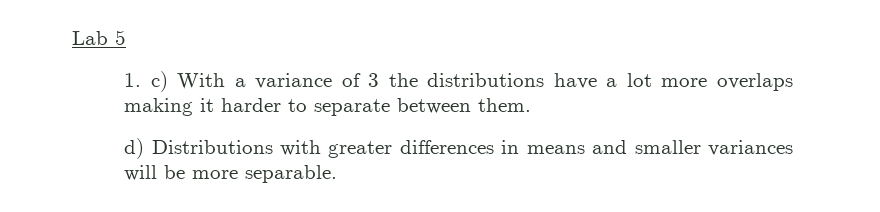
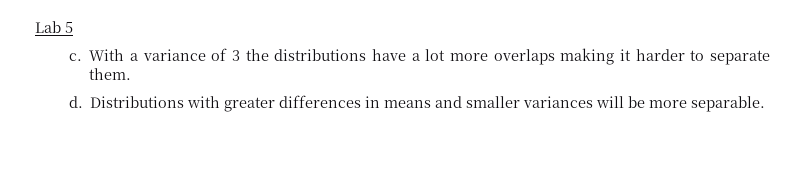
[124,71,168,92] 1. c) -> [69,53,83,61] c.
[397,98,472,114] between -> (771, 57) none
[124,138,145,159] d) -> [69,96,84,108] d.

